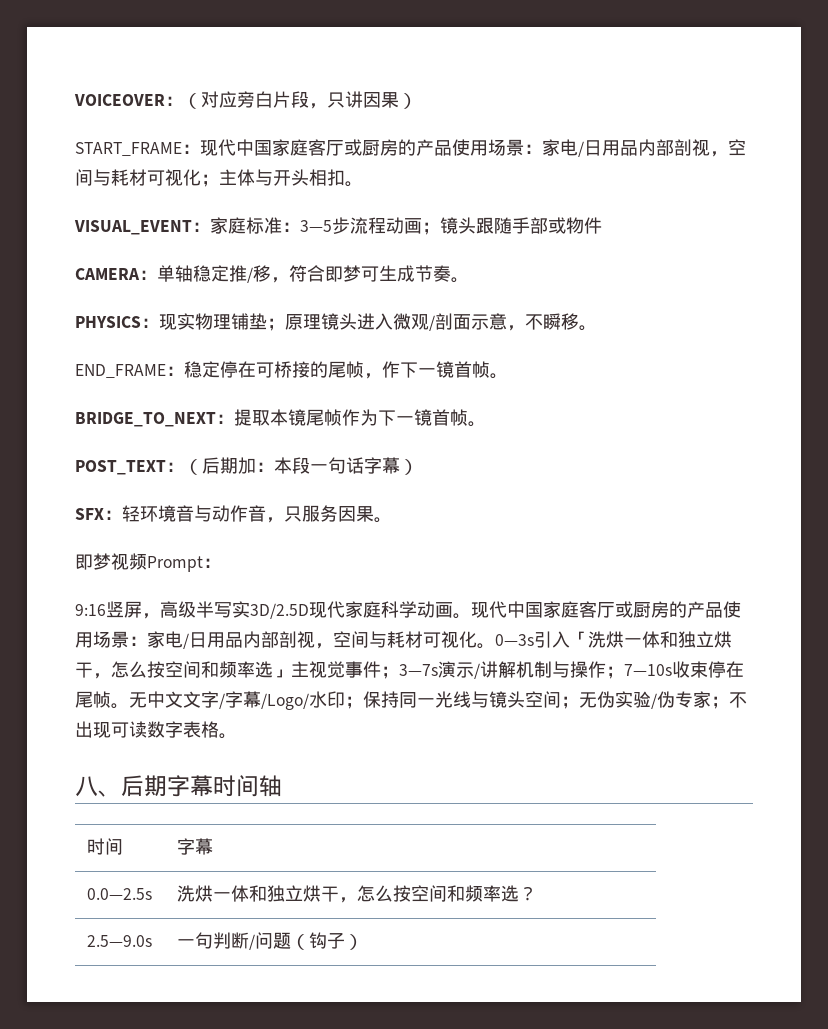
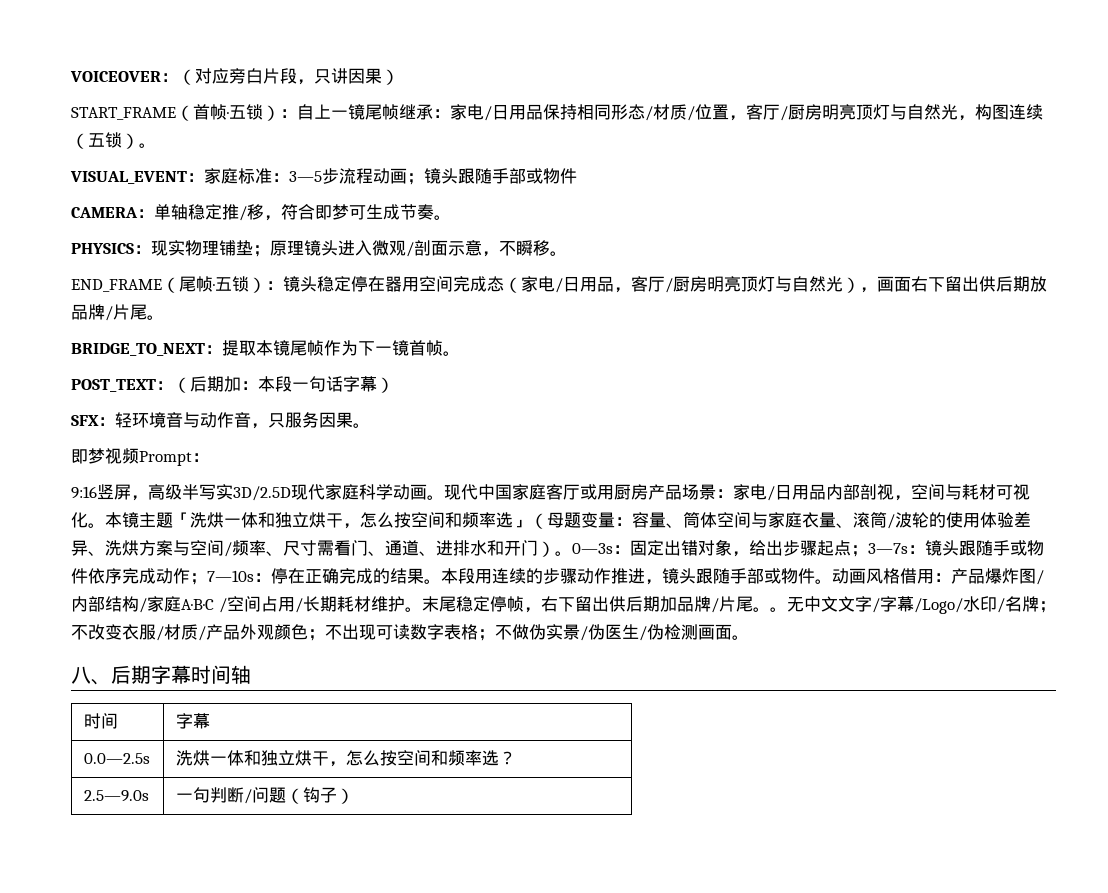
[182,139,746,157] [75,169,345,187] ：现代中国家庭客厅或厨房的产品使用场景：家电/日用品内部剖视，空间与耗材可视化；主体与开头相扣 -> [176,104,1043,121] [71,132,139,149] （首帧·五锁）：自上一镜尾帧继承：家电/日用品保持相同形态/材质/位置，客厅/厨房明亮顶灯与自然光，构图连续（五锁）
[166,361,490,379] ：稳定停在可桥接的尾帧，作下一镜首帧 -> [162,276,1047,293] [71,304,147,321] （尾帧·五锁）：镜头稳定停在器用空间完成态（家电/日用品，客厅/厨房明亮顶灯与自然光），画面右下留出供后期放品牌/片尾
[633,601,741,618] [75,632,93,648] 厨房的产品使用 -> [597,484,682,500] 用厨房产品
[495,631,570,648] 0—3s引入 -> [105,512,173,528] 本镜主题
[291,661,744,679] [75,691,111,708] 主视觉事件；3—7s演示/讲解机制与操作；7—10s收束停在尾帧 -> [530,512,1031,529] [71,539,1044,557] [71,568,1044,585] [71,596,770,613] （母题变量：容量、筒体空间与家庭衣量、滚筒/波轮的使用体验差异、洗烘方案与空间/频率、尺寸需看门、通道、进排水和开门）。0—3s：固定出错对象，给出步骤起点；3—7s：镜头跟随手或物件依序完成动作；7—10s：停在正确完成的结果。本段用连续的步骤动作推进，镜头跟随手部或物件。动画风格借用：产品爆炸图/内部结构/家庭A·B·C /空间占用/长期耗材维护。末尾稳定停帧，右下留出供后期加品牌/片尾。
[345,691,711,709] ；保持同一光线与镜头空间；无伪实验/伪专家 -> [997,596,1056,613] [71,624,308,641] /名牌；不改变衣服/材质/产品外观颜色
(219, 729) none -> [478,624,732,641] ；不做伪实景/伪医生/伪检测画面

